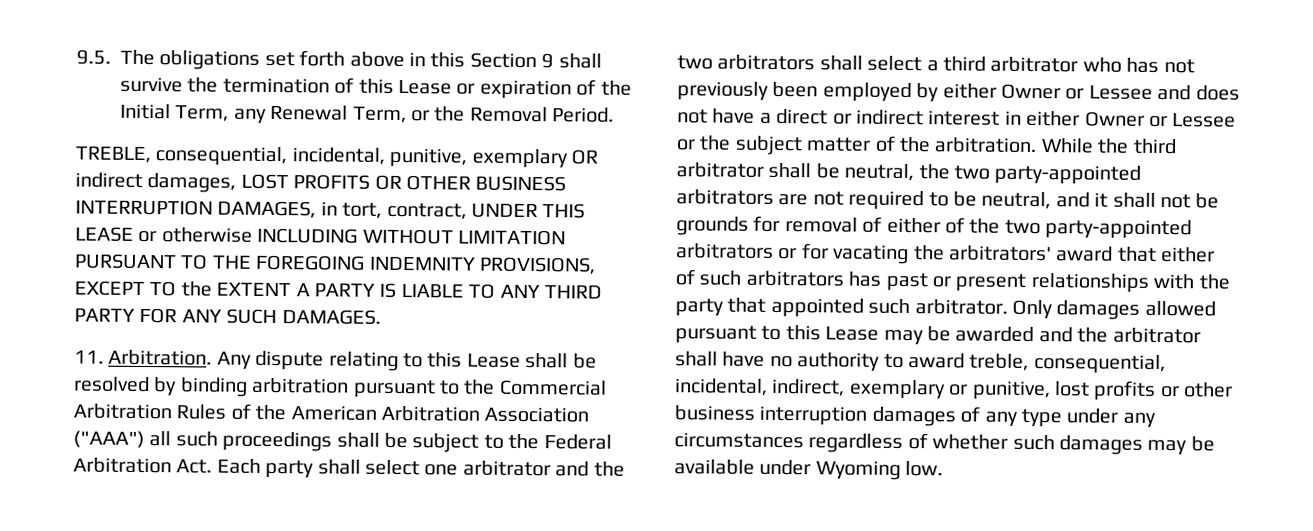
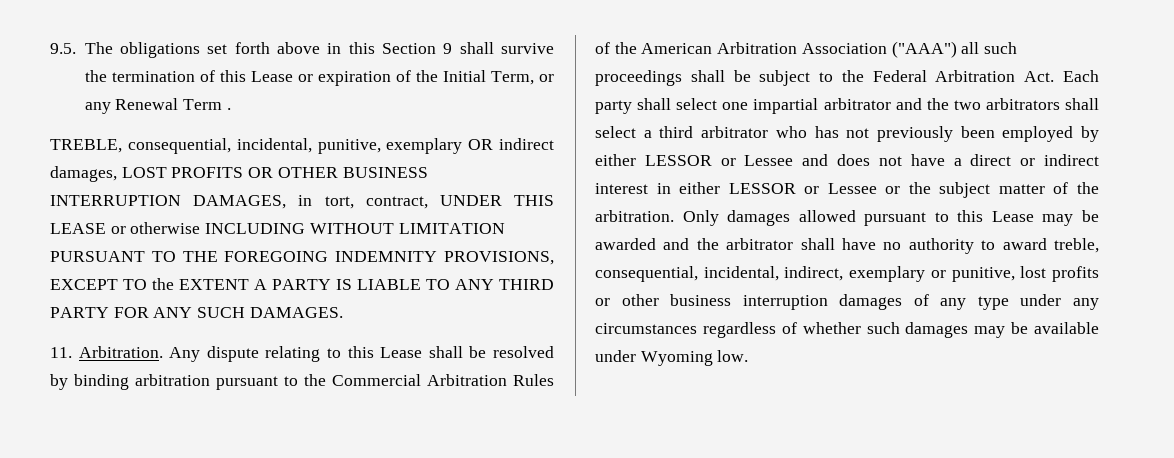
(230, 113) none -> [538,74,554,82] or
[352,106,615,124] Term, or the Removal Period. -> [183,99,231,110] Term .
(459, 470) none -> [753,98,819,114] impartial
[1001,83,1061,100] Owner -> [644,155,712,166] LESSOR
[1084,111,1145,127] Owner -> [728,183,796,194] LESSOR
[1040,138,1177,155] [676,162,1142,185] [676,189,1220,211] [676,215,1193,240] [676,243,1216,264] [675,269,1230,293] [675,297,1008,318] While the third arbitrator shall be neutral, the two party-appointed arbitrators are not required to be neutral, and it shall not be grounds for removal of either of the two party-appointed arbitrators or for vacating the arbitrators' award that either of such arbitrators has past or present relationships with the party that appointed such arbitrator. -> (674, 216) none

